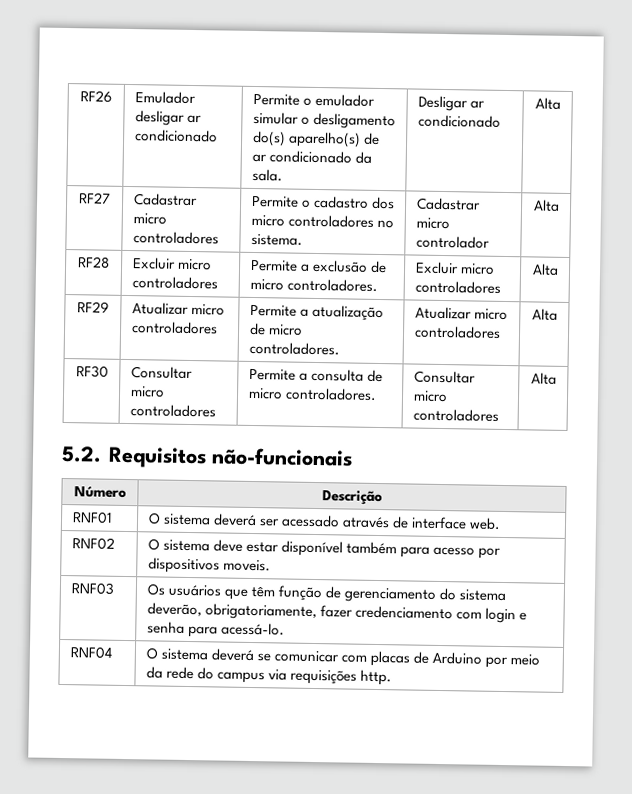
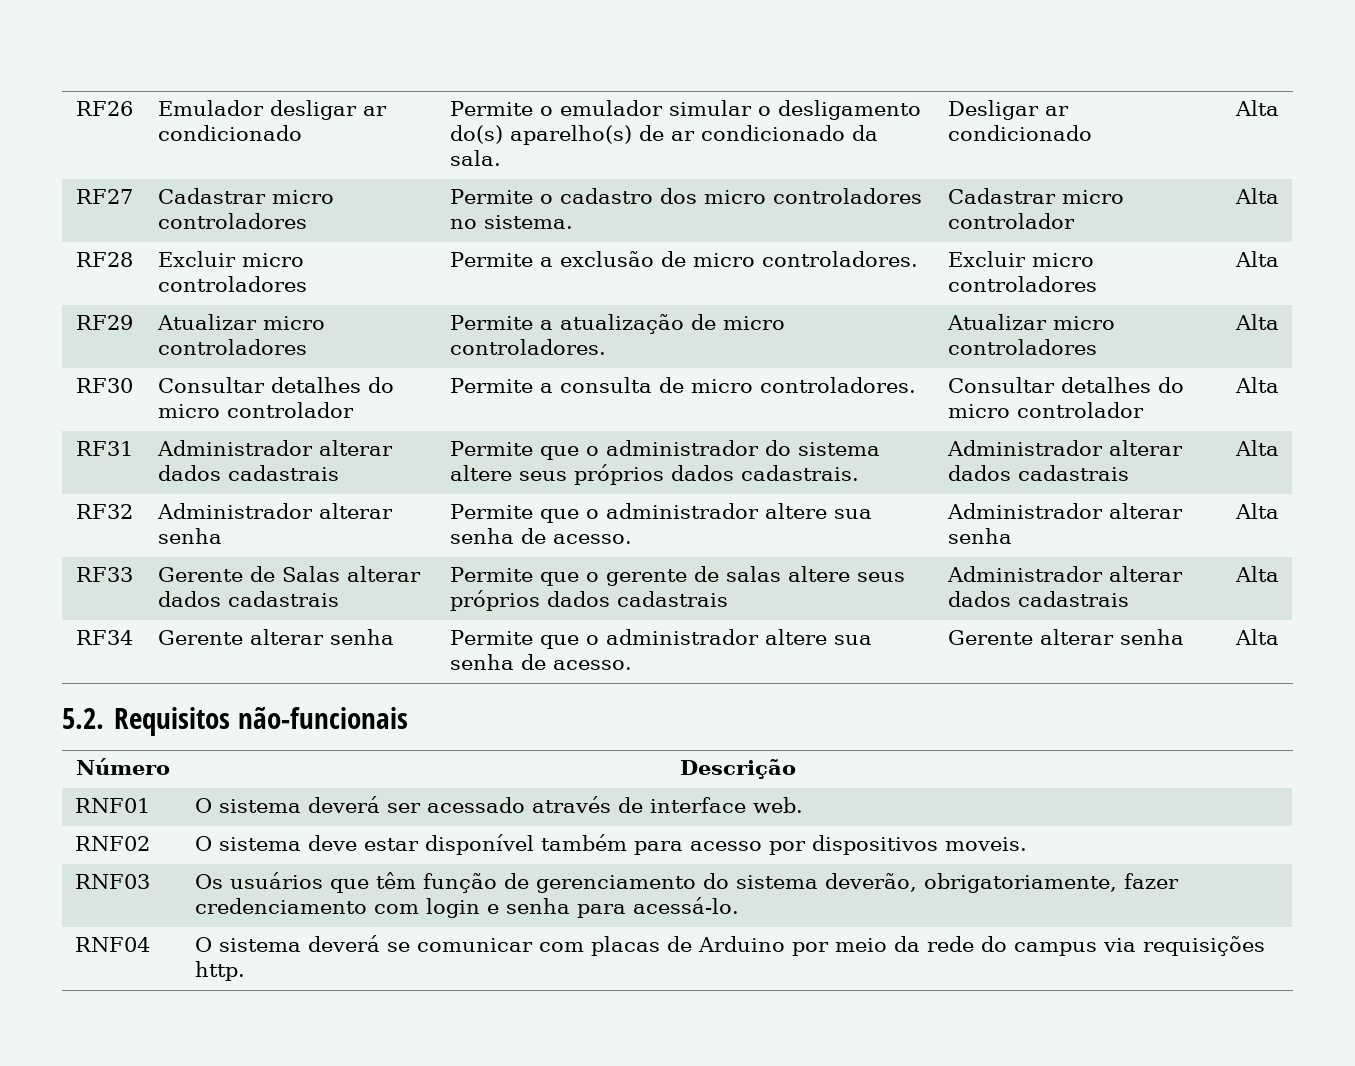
[129,386,165,398] [129,404,216,418] micro controladores -> [270,377,394,393] [157,402,354,418] detalhes do micro controlador
[412,390,448,403] [412,408,499,422] micro controladores -> [1060,377,1184,393] [947,402,1144,418] [1235,377,1279,393] [75,441,133,456] [156,440,393,456] [157,465,339,481] [449,440,880,460] [449,464,859,485] [946,440,1183,456] [947,465,1129,481] [1235,440,1279,456] [75,504,133,519] [156,503,393,519] [157,528,222,544] [449,503,872,523] [449,528,632,544] [946,503,1183,519] [947,528,1012,544] [1235,503,1279,519] [75,567,133,582] [157,566,421,582] [157,591,339,607] [449,566,905,586] [449,590,728,611] [946,566,1183,582] [947,591,1129,607] [1235,566,1279,582] [75,630,133,645] [157,629,394,645] [449,629,872,649] [449,654,632,670] [947,629,1184,645] detalhes do micro controlador | Alta // RF31 | Administrador alterar dados cadastrais | Permite que o administrador do sistema altere seus próprios dados cadastrais. | Administrador alterar dados cadastrais | Alta // RF32 | Administrador alterar senha | Permite que o administrador altere sua senha de acesso. | Administrador alterar senha | Alta // RF33 | Gerente de Salas alterar dados cadastrais | Permite que o gerente de salas altere seus próprios dados cadastrais | Administrador alterar dados cadastrais | Alta // RF34 | Gerente alterar senha | Permite que o administrador altere sua senha de acesso. | Gerente alterar senha

